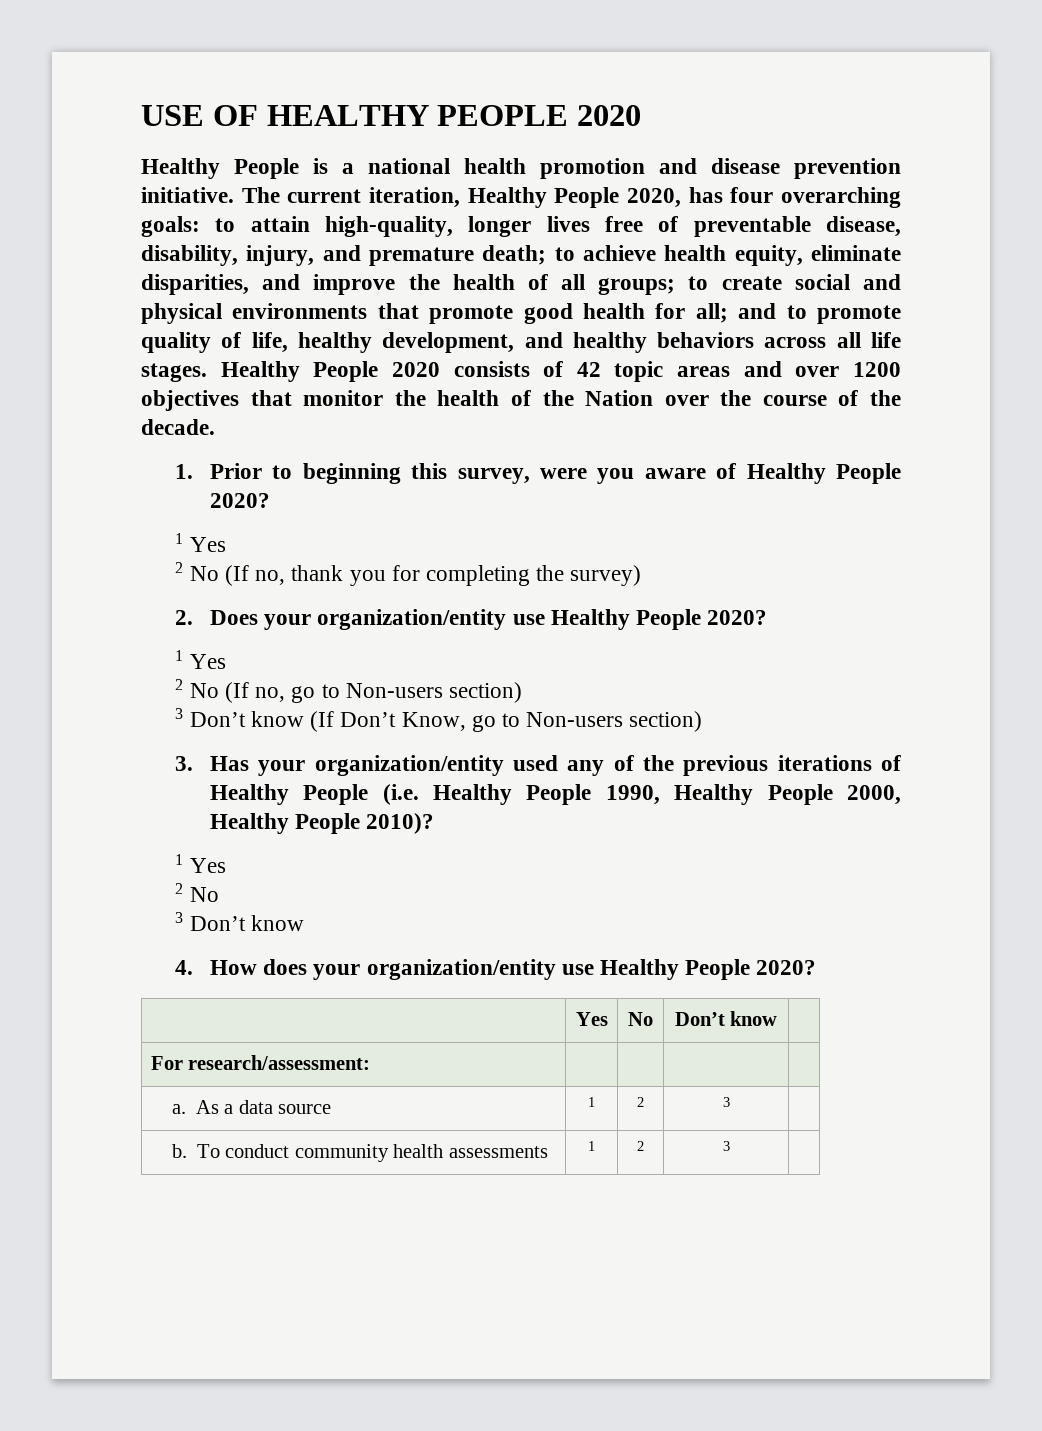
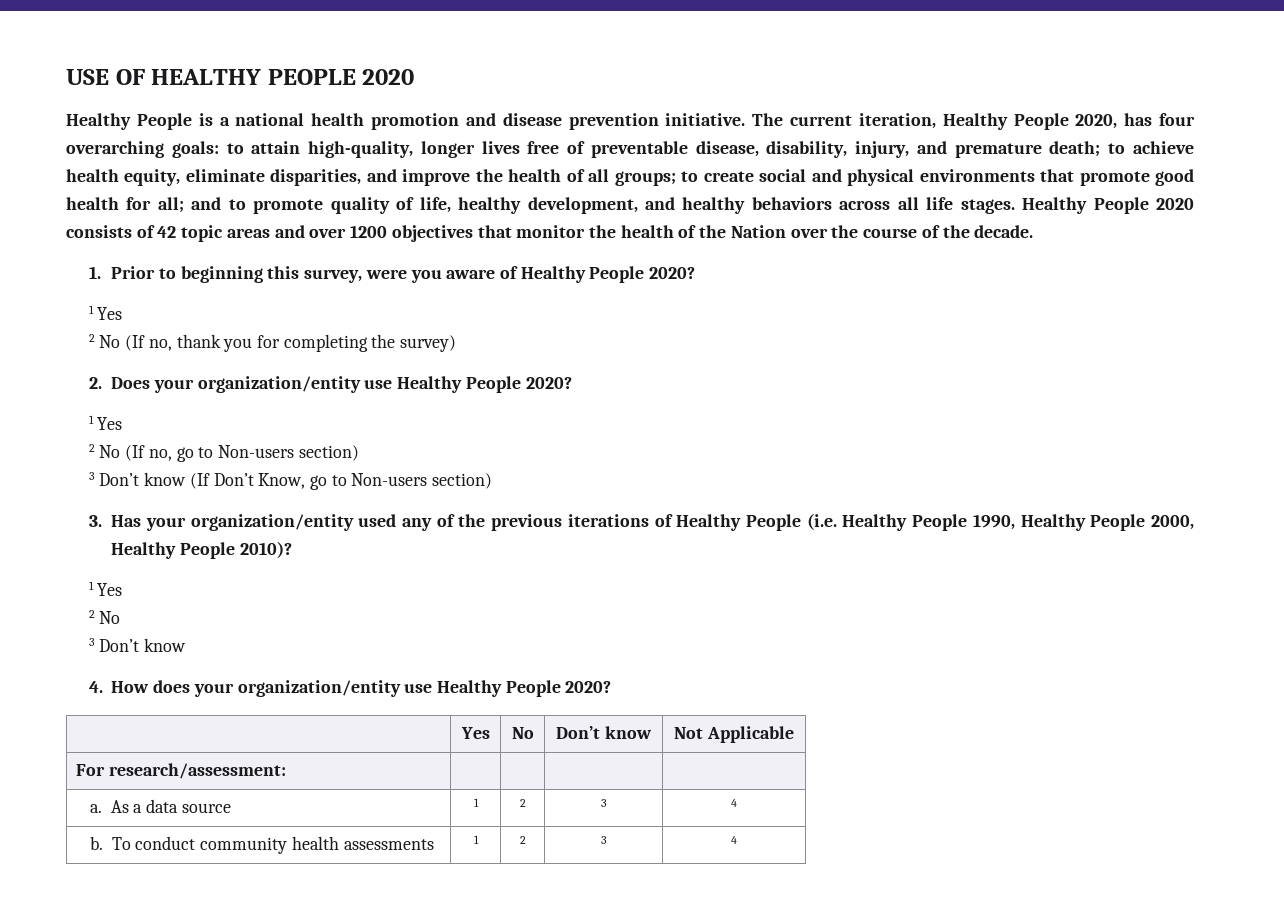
(778, 1018) none -> [674,726,794,743] Not Applicable
(730, 1102) none -> [731,799,737,807] 4
(730, 1146) none -> [731,836,737,844] 4

